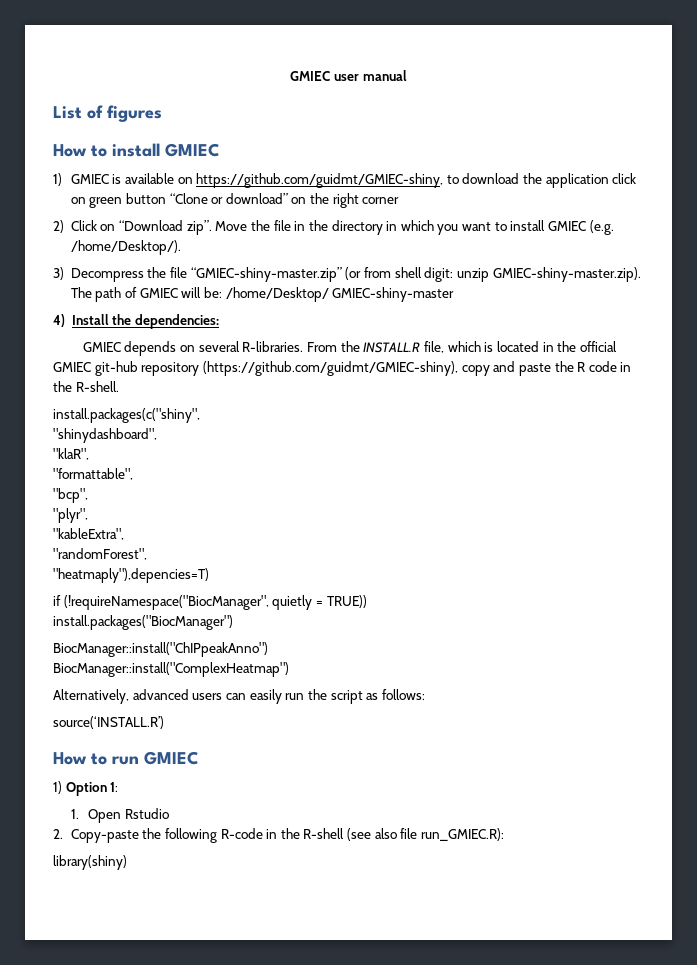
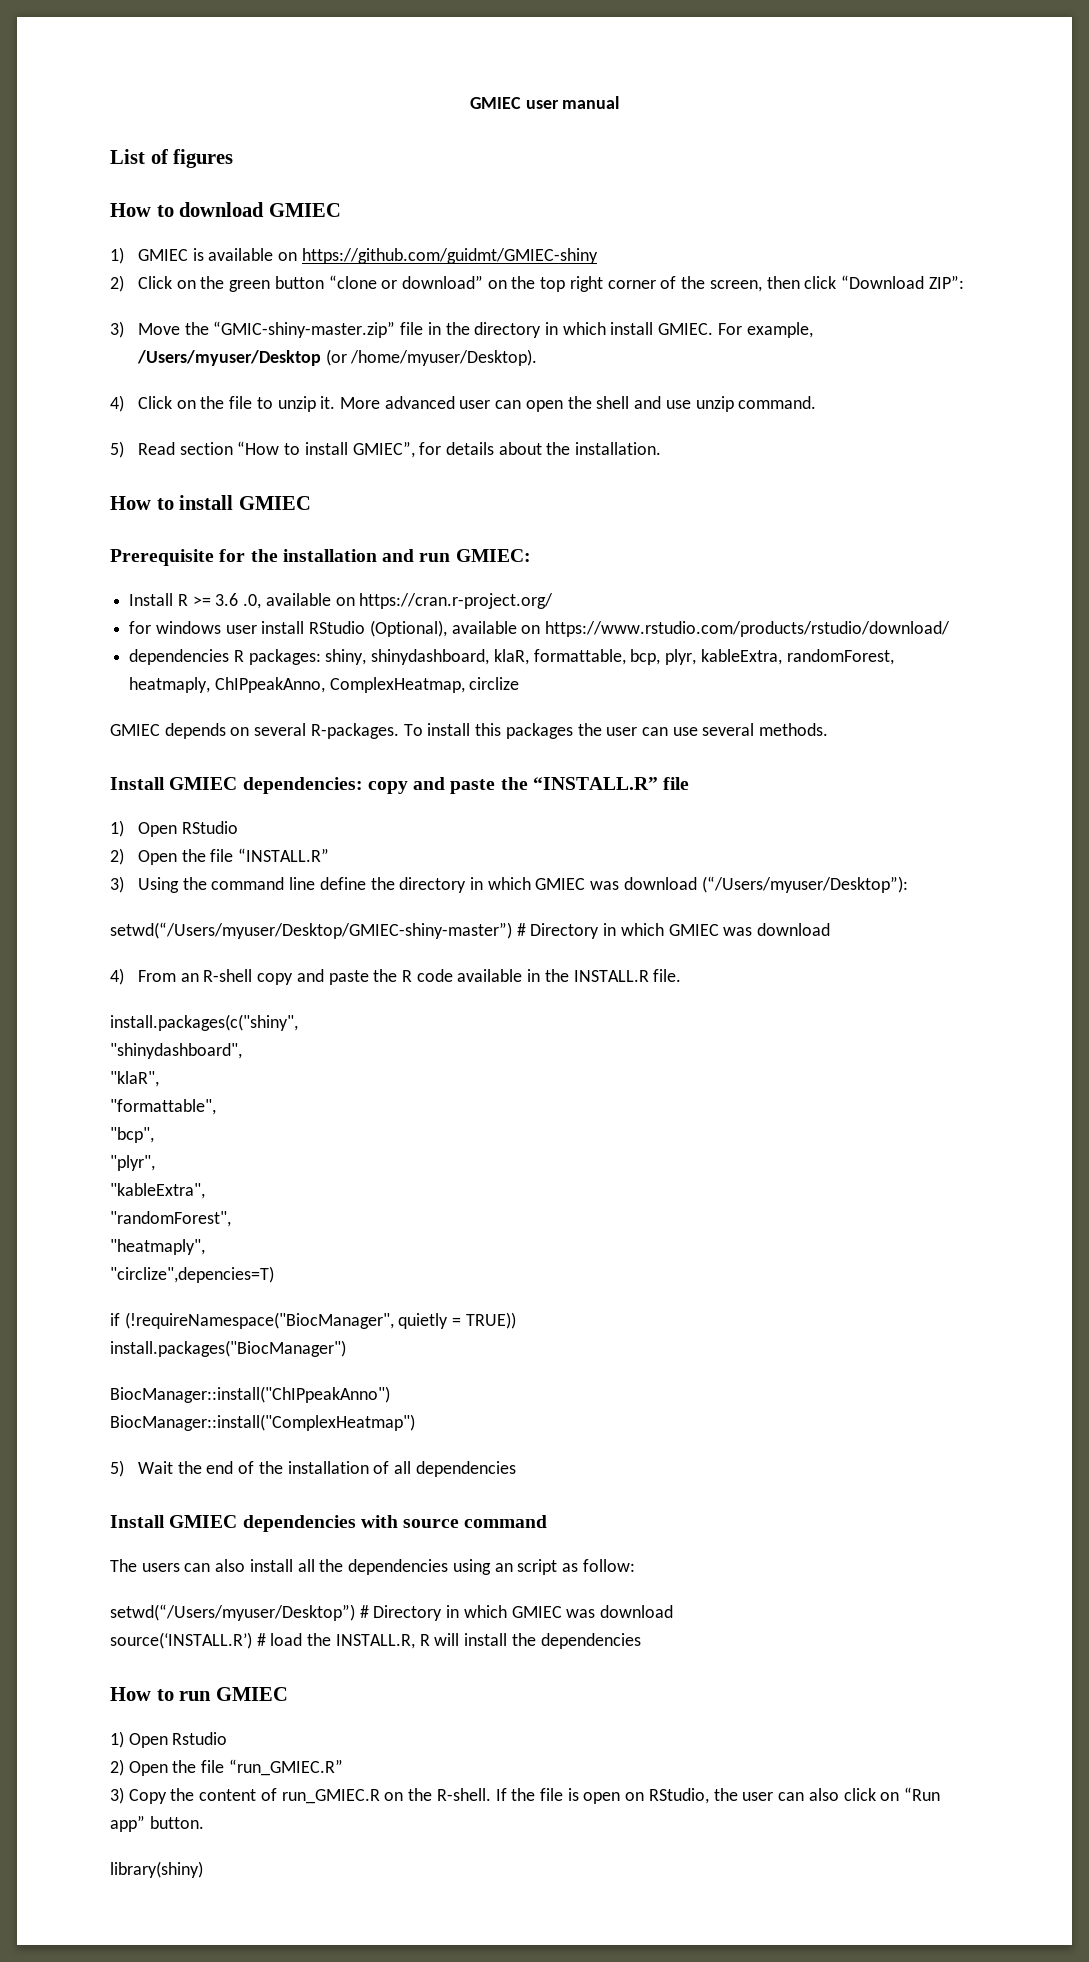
[112,143,160,157] install -> [179,202,265,217] download
[196,173,637,188] [70,197,86,204] https://github.com/guidmt/GMIEC-shiny, to download the application click on -> [301,248,598,264] [110,275,225,292] https://github.com/guidmt/GMIEC-shiny // 2) Click on the
[169,193,208,204] “Clone -> [328,275,377,289] “clone
(330, 198) none -> [540,277,566,292] top
[53,220,212,235] // 2) Click on “Download zip”. -> [660,275,964,292] [110,321,124,338] of the screen, then click “Download ZIP”: // 3)
(270, 225) none -> [213,321,396,338] “GMIC-shiny-master.zip”
[437,220,614,235] [70,240,181,255] [53,267,641,282] [70,287,455,302] [53,314,220,329] [82,341,617,356] [53,361,458,376] you want to install GMIEC (e.g. /home/Desktop/). // 3) Decompress the file “GMIEC-shiny-master.zip” (or from shell digit: unzip GMIEC-shiny-master.zip). The path of GMIEC will be: /home/Desktop/ GMIEC-shiny-master // 4) Install the dependencies: // GMIEC depends on several R-libraries. From the INSTALL.R file, which is located in the official GMIEC git-hub repository (https://github.com/guidmt/GMIEC-shiny), -> [610,322,813,338] [136,349,538,366] [110,395,817,412] [110,441,662,458] [110,495,311,510] [110,549,531,566] [129,593,554,609] [129,620,951,637] [129,649,894,665] [129,677,520,693] [110,723,829,739] [110,777,690,794] [110,820,238,837] [110,848,330,865] [110,876,908,893] [110,922,831,939] [110,968,253,985] install GMIEC. For example, /Users/myuser/Desktop (or /home/myuser/Desktop). // 4) Click on the file to unzip it. More advanced user can open the shell and use unzip command. // 5) Read section “How to install GMIEC”, for details about the installation. // How to install GMIEC // Prerequisite for the installation and run GMIEC: // Install R >= 3.6 .0, available on https://cran.r-project.org/ // for windows user install RStudio (Optional), available on https://www.rstudio.com/products/rstudio/download/ // dependencies R packages: shiny, shinydashboard, klaR, formattable, bcp, plyr, kableExtra, randomForest, heatmaply, ChIPpeakAnno, ComplexHeatmap, circlize // GMIEC depends on several R-packages. To install this packages the user can use several methods. // Install GMIEC dependencies: copy and paste the “INSTALL.R” file // 1) Open RStudio // 2) Open the file “INSTALL.R” // 3) Using the command line define the directory in which GMIEC was download (“/Users/myuser/Desktop”): // setwd(“/Users/myuser/Desktop/GMIEC-shiny-master”) # Directory in which GMIEC was download // 4) From an R-shell
[620,362,632,372] [53,381,119,392] in the R-shell. -> [457,969,682,982] available in the INSTALL.R file.
[53,568,209,583] "heatmaply"),depencies=T) -> [110,1239,205,1255] [110,1266,274,1283] "heatmaply", // "circlize",depencies=T)
[53,689,425,704] [53,716,164,729] Alternatively, advanced users can easily run the script as follows: // source(‘INSTALL.R’) -> [110,1460,516,1477] [110,1515,548,1532] [110,1559,635,1575] [110,1604,674,1621] [110,1632,641,1649] 5) Wait the end of the installation of all dependencies // Install GMIEC dependencies with source command // The users can also install all the dependencies using an script as follow: // setwd(“/Users/myuser/Desktop”) # Directory in which GMIEC was download // source(‘INSTALL.R’) # load the INSTALL.R, R will install the dependencies
[65,782,119,796] [70,809,79,819] Option 1: // 1. -> (124, 1739) none
[53,828,505,843] 2. Copy-paste the following R-code in the R-shell (see also file run_GMIEC.R): -> [110,1759,343,1776] [110,1787,940,1804] [110,1815,204,1832] 2) Open the file “run_GMIEC.R” // 3) Copy the content of run_GMIEC.R on the R-shell. If the file is open on RStudio, the user can also click on “Run app” button.

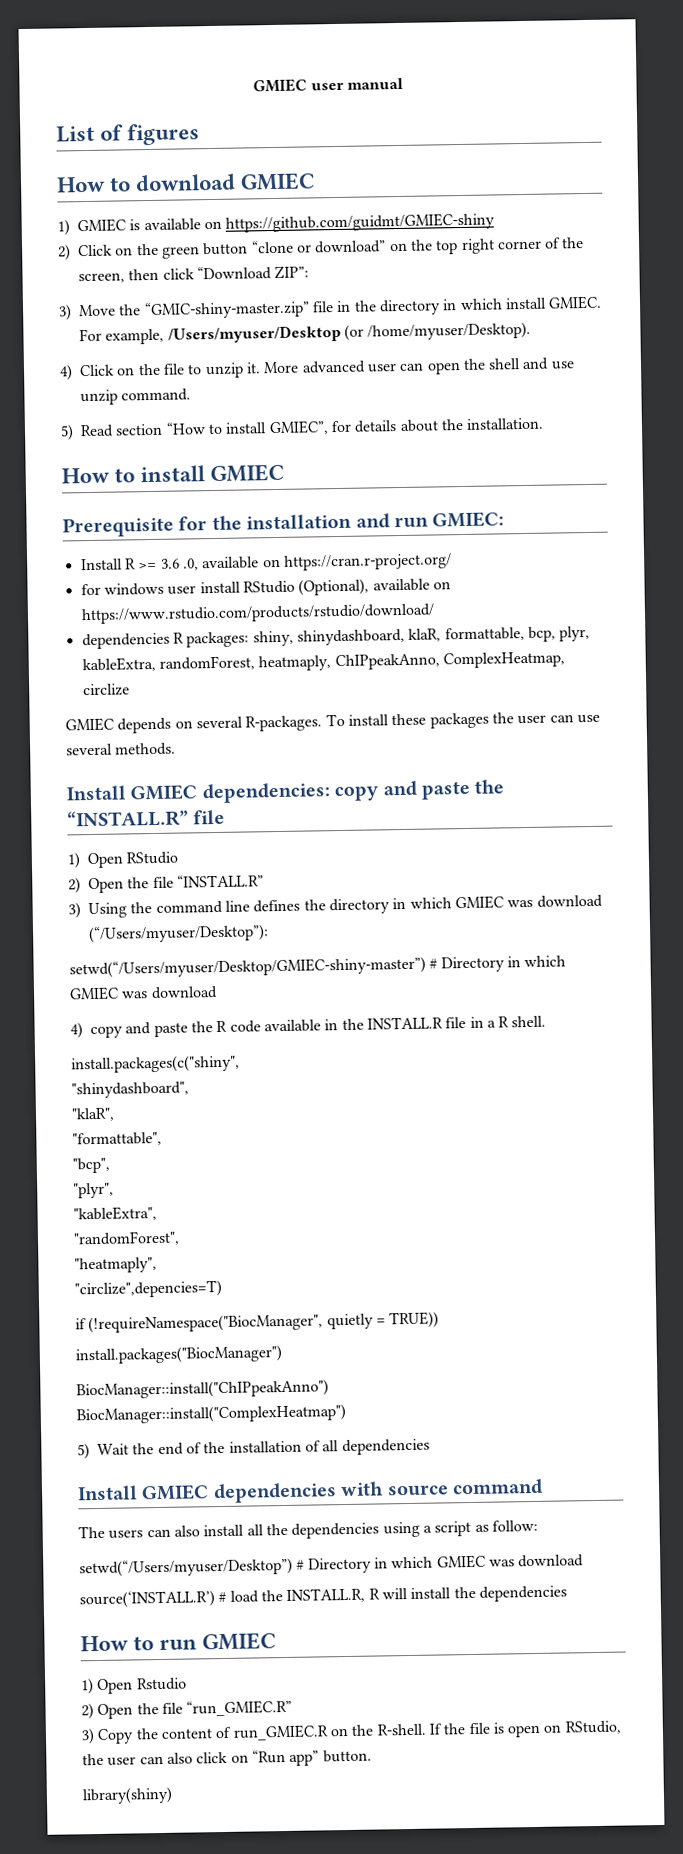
[475,723,502,736] this -> [391,713,427,726] these
[319,877,366,890] define -> [253,899,301,913] defines
[137,969,253,982] From an R-shell -> (83, 1030) none
[653,969,682,982] file. -> [445,1015,547,1029] file in a R shell.
[494,1563,513,1572] an -> [422,1525,432,1533] a

